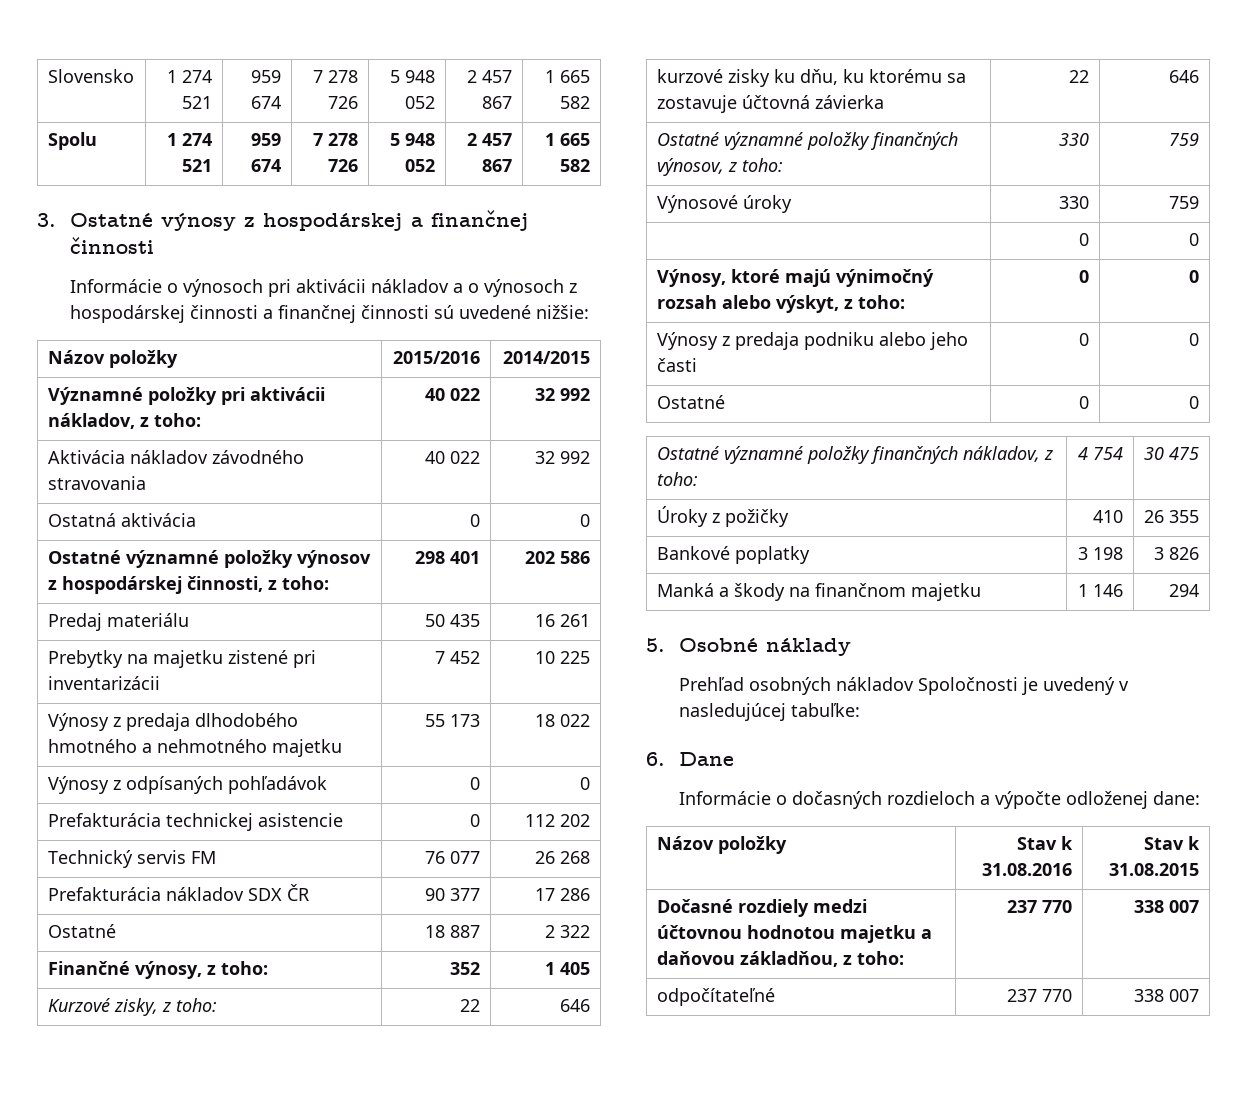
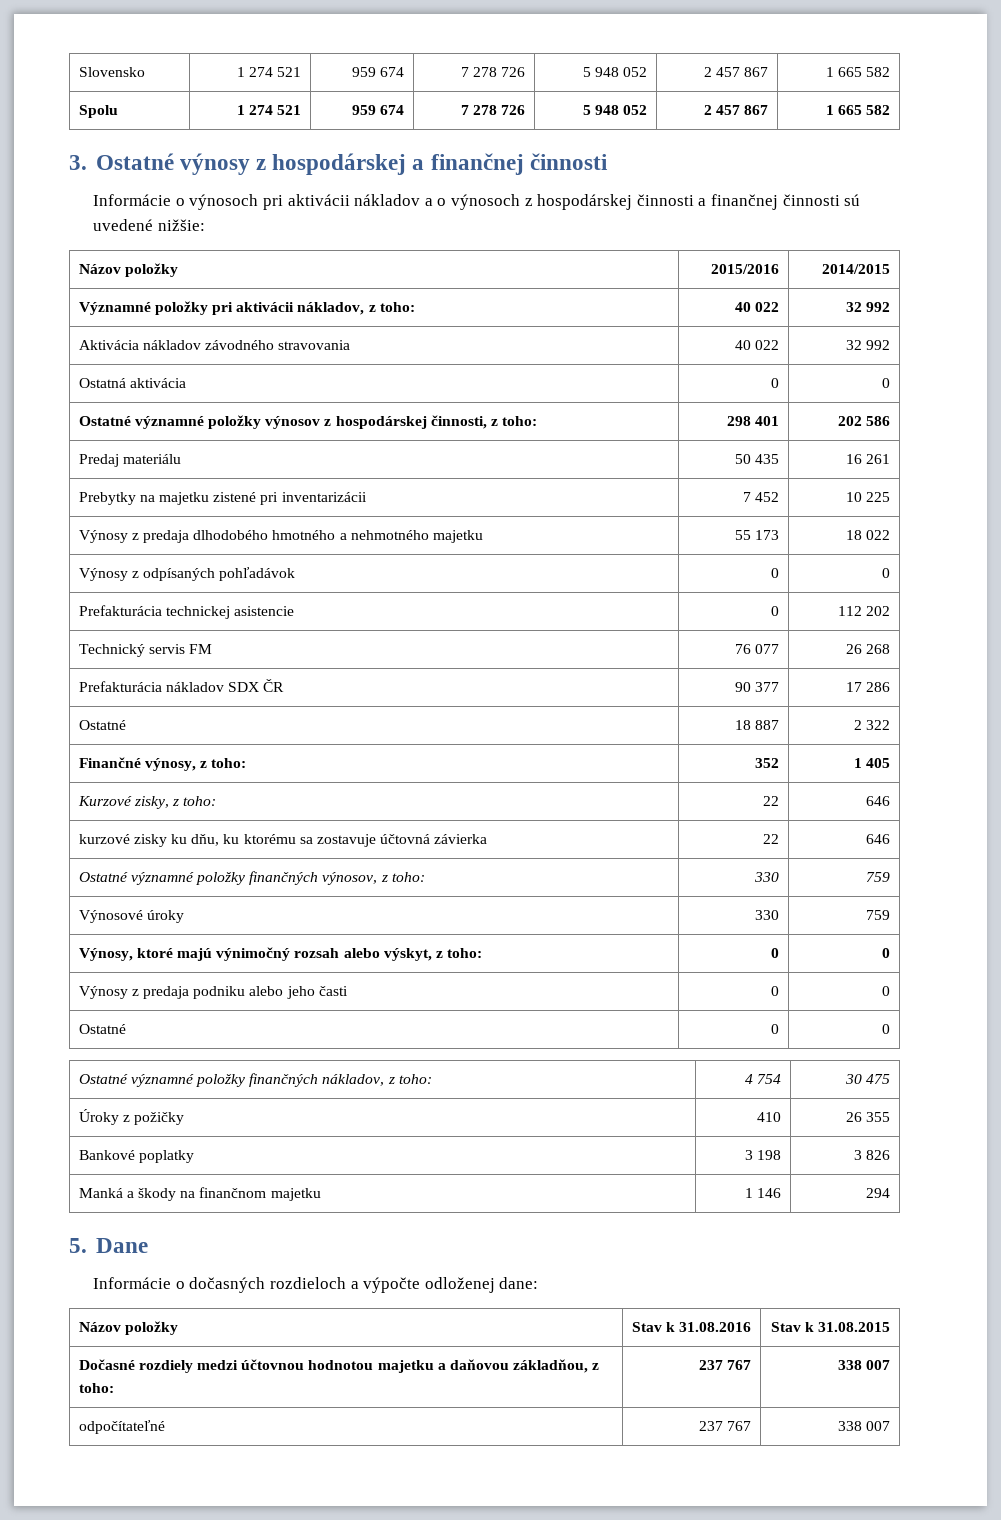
[1079,233,1090,246] [1189,233,1200,246] // | 0 | 0 -> (891, 915) none
[679,638,852,656] [679,677,1130,695] [679,703,861,721] [646,752,665,766] Osobné náklady // Prehľad osobných nákladov Spoločnosti je uvedený v nasledujúcej tabuľke: // 6. -> (87, 1245) none
[1042,900,1073,913] 770 -> [727,1360,752,1370] 767
[1042,989,1073,1002] 770 -> [727,1421,752,1431] 767

